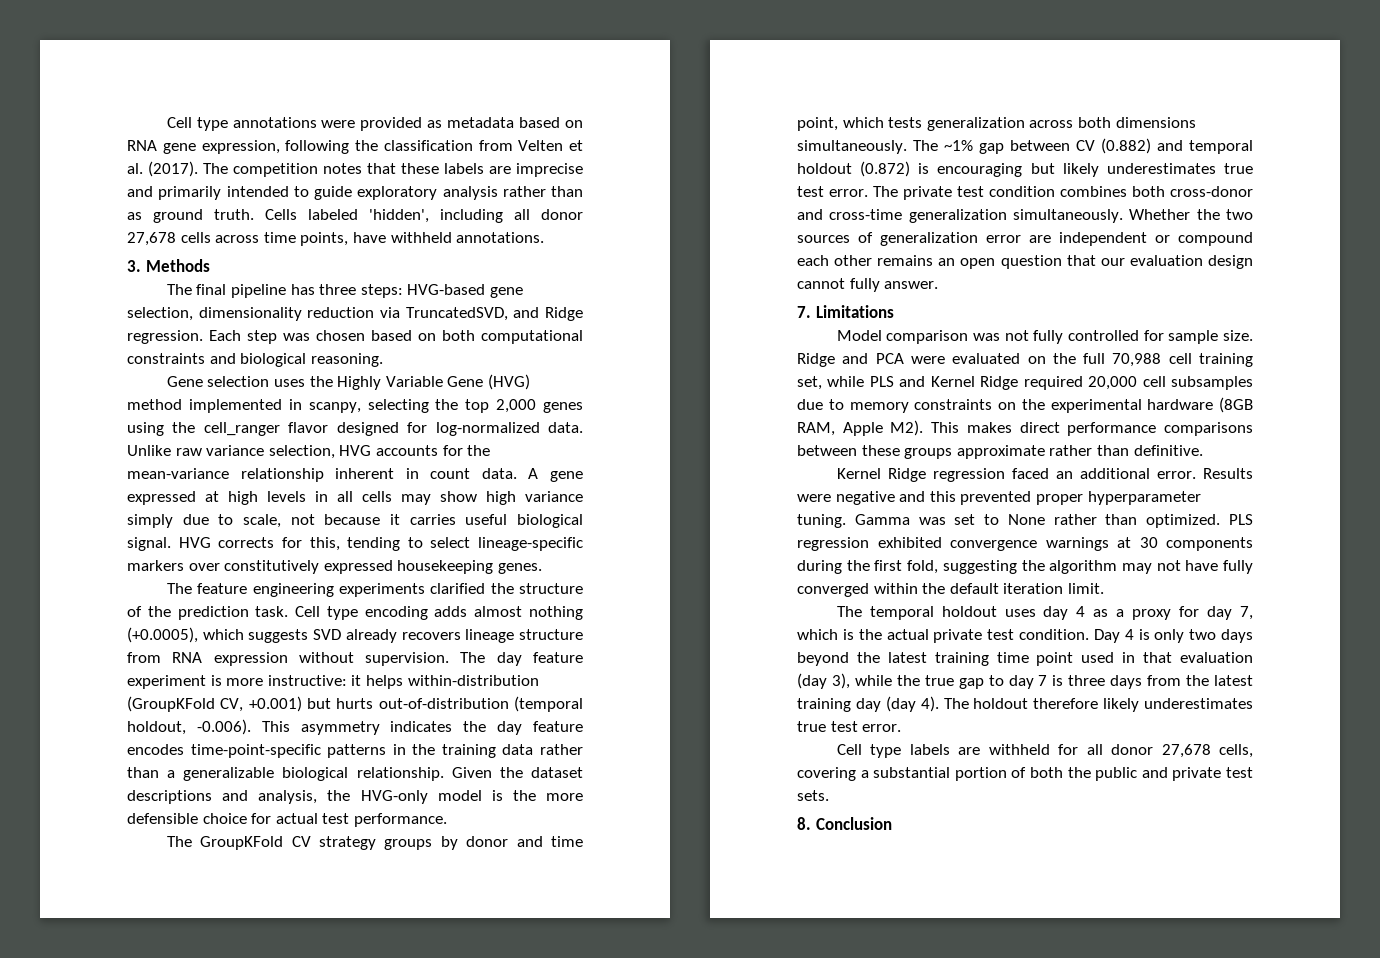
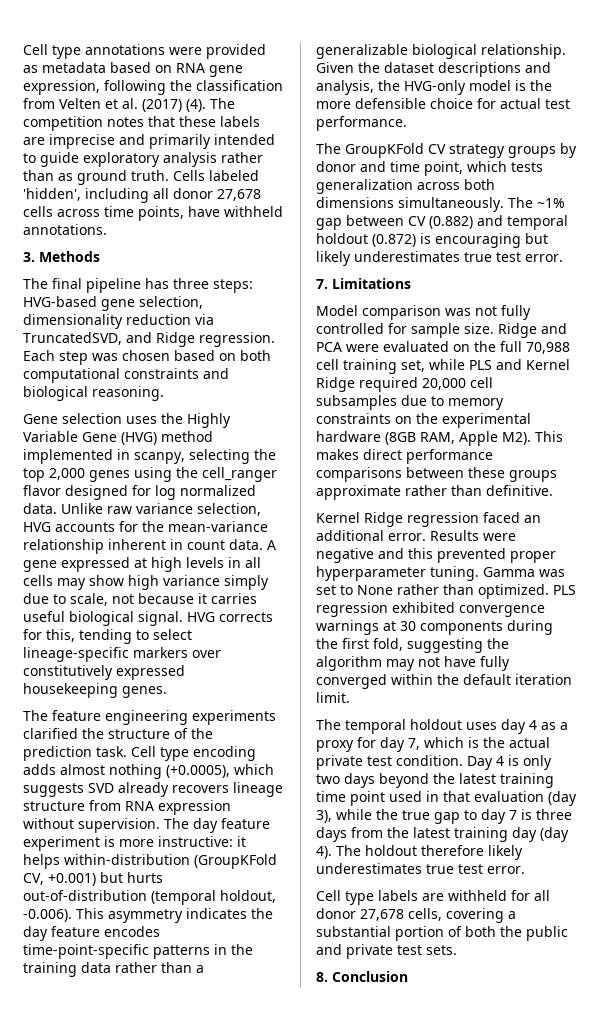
[148,161,198,177] (2017). -> [142,99,206,112] (2017) (4).
[435,422,540,436] log-normalized -> [155,485,256,500] log normalized
[873,186,1253,200] [797,209,1253,223] [797,232,1253,246] [797,255,1253,269] [797,278,939,292] The private test condition combines both cross-donor and cross-time generalization simultaneously. Whether the two sources of generalization error are independent or compound each other remains an open question that our evaluation design cannot fully answer. -> (563, 258) none

